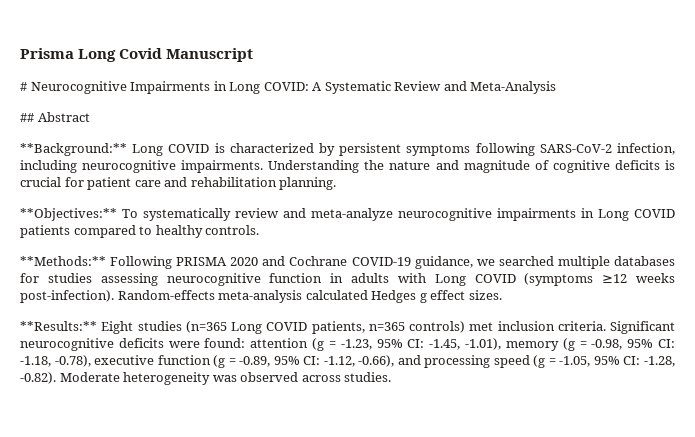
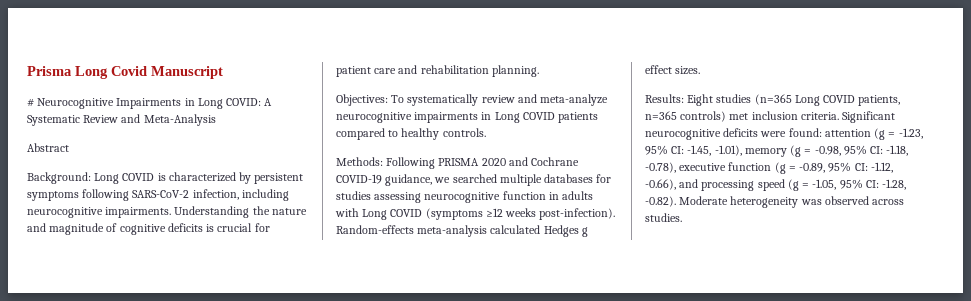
[20,113,34,122] ## -> (216, 120) none
[20,143,127,156] **Background:** -> [27,172,91,184] Background:
[20,208,117,221] **Objectives:** -> [336,94,388,106] Objectives:
[20,256,106,266] **Methods:** -> [336,157,383,166] Methods:
[20,321,97,331] **Results:** -> [645,94,684,103] Results:

